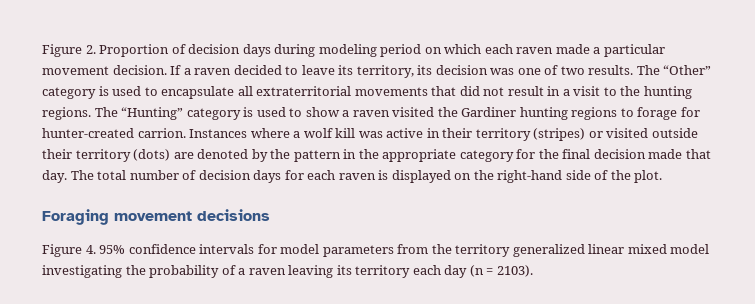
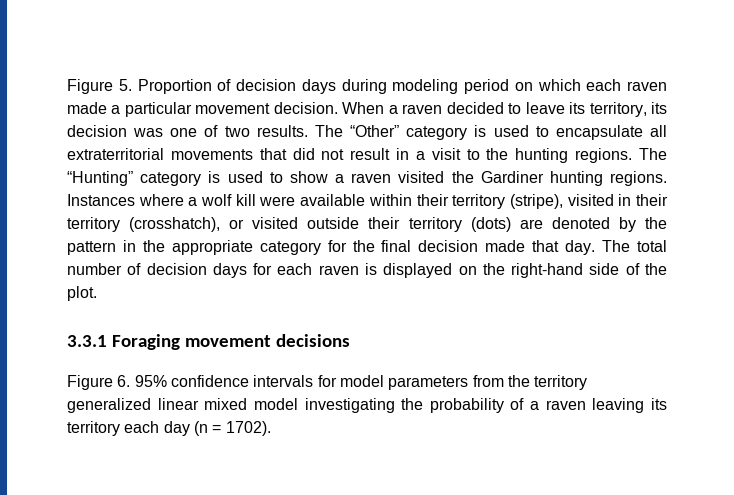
[42,44,96,57] Figure 2. -> [67,79,132,94] Figure 5.
[170,65,182,75] If -> [342,102,385,114] When
[571,107,700,120] [42,128,186,138] regions to forage for hunter-created carrion. -> [610,171,667,186] regions.
[358,128,424,138] was active -> [259,194,614,209] were available within their territory (stripe), visited
[533,128,586,141] (stripes) -> [129,217,221,232] (crosshatch),
(663, 176) none -> [67,335,107,347] 3.3.1
[85,245,96,254] 4. -> [117,375,131,387] 6.
[496,265,533,277] 2103). -> [225,421,271,436] 1702).

